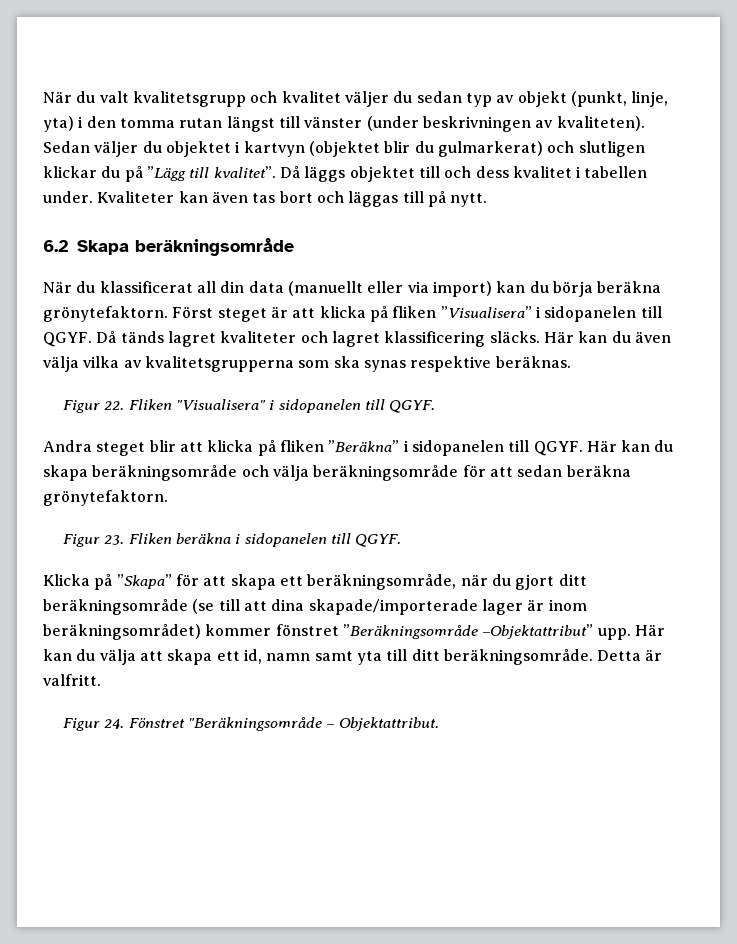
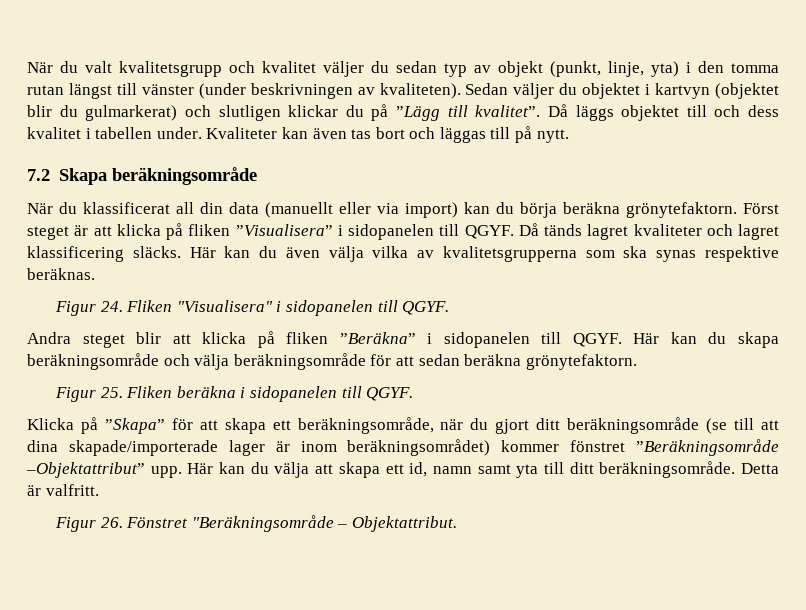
[43,240,69,252] 6.2 -> [27,169,50,181] 7.2
[104,401,125,410] 22. -> [100,301,123,312] 24.
[104,535,125,545] 23. -> [100,387,123,398] 25.
[104,718,125,729] 24. -> [100,517,123,528] 26.

